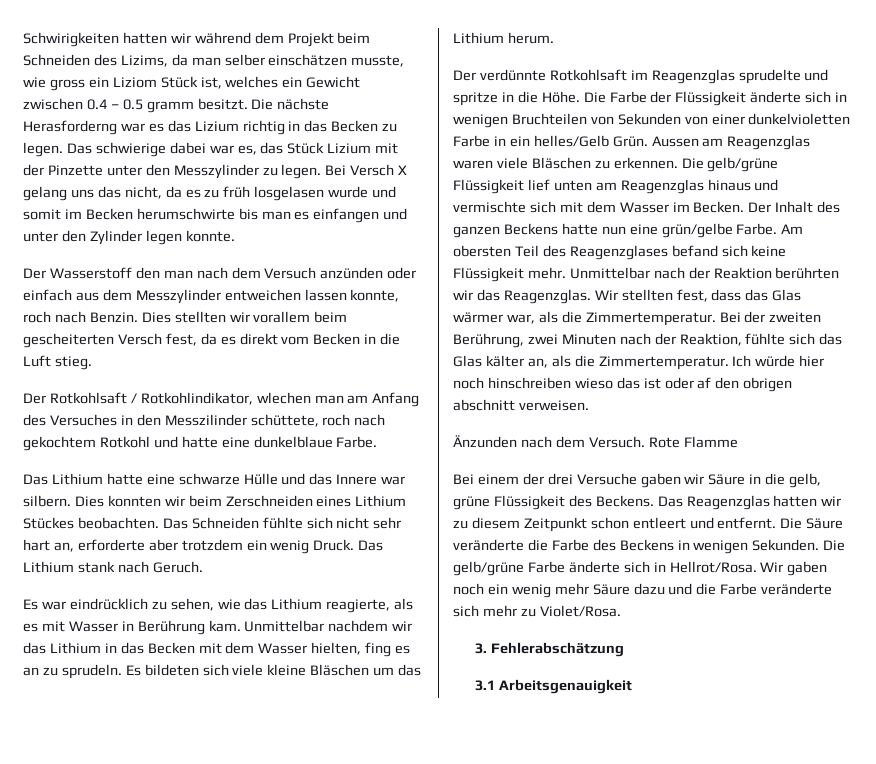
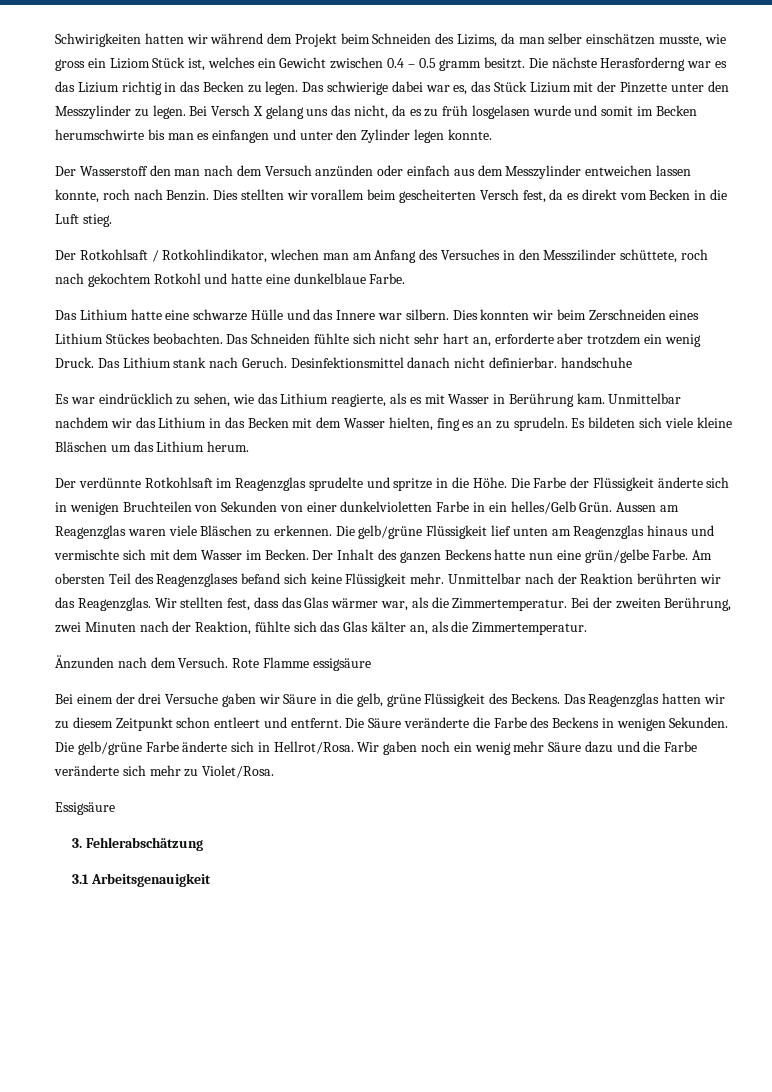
(203, 567) none -> [290,357,632,368] Desinfektionsmittel danach nicht definierbar. handschuhe
[732,355,825,367] [453,377,793,392] [453,399,589,411] Ich würde hier noch hinschreiben wieso das ist oder af den obrigen abschnitt verweisen. -> (588, 628) none
(738, 442) none -> [312,658,371,671] essigsäure
(621, 611) none -> [55,802,115,815] // Essigsäure

